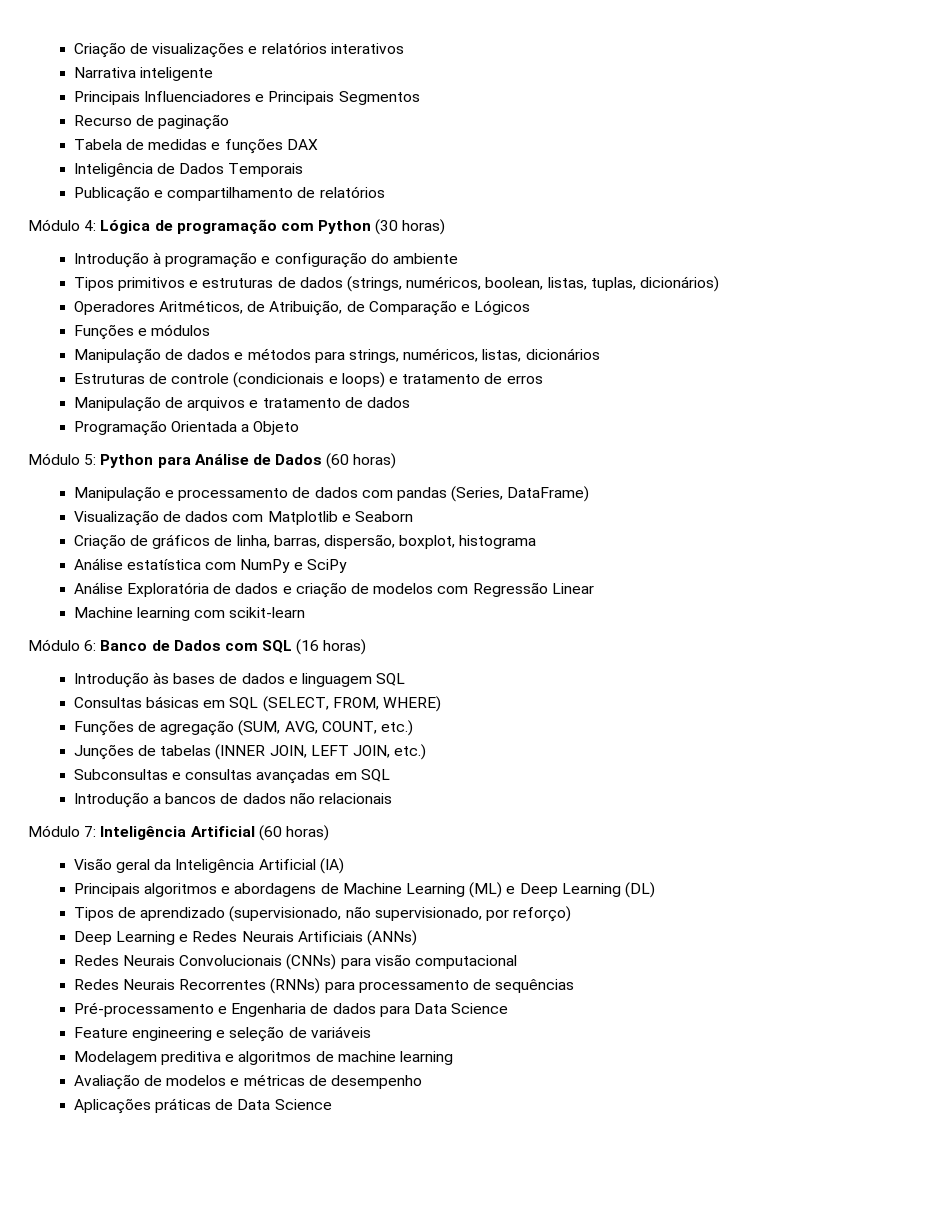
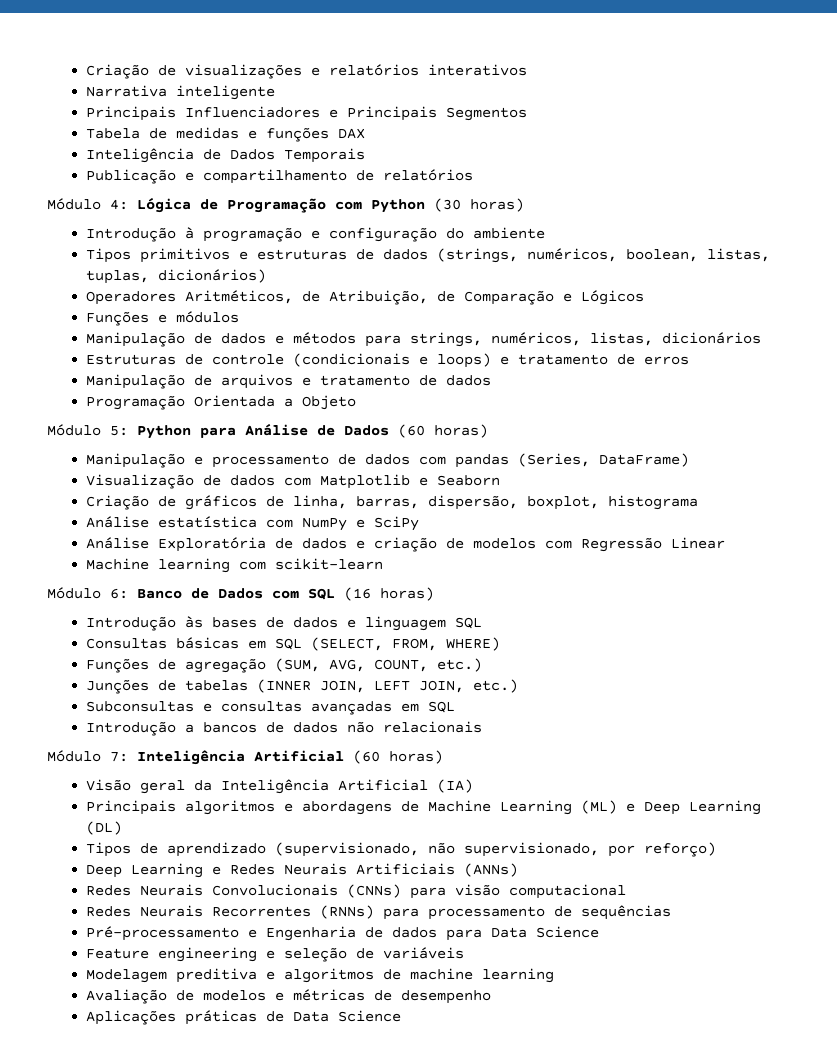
[73,114,230,130] // Recurso de paginação -> (527, 114) none
[176,219,277,234] programação -> [227,198,326,213] Programação

